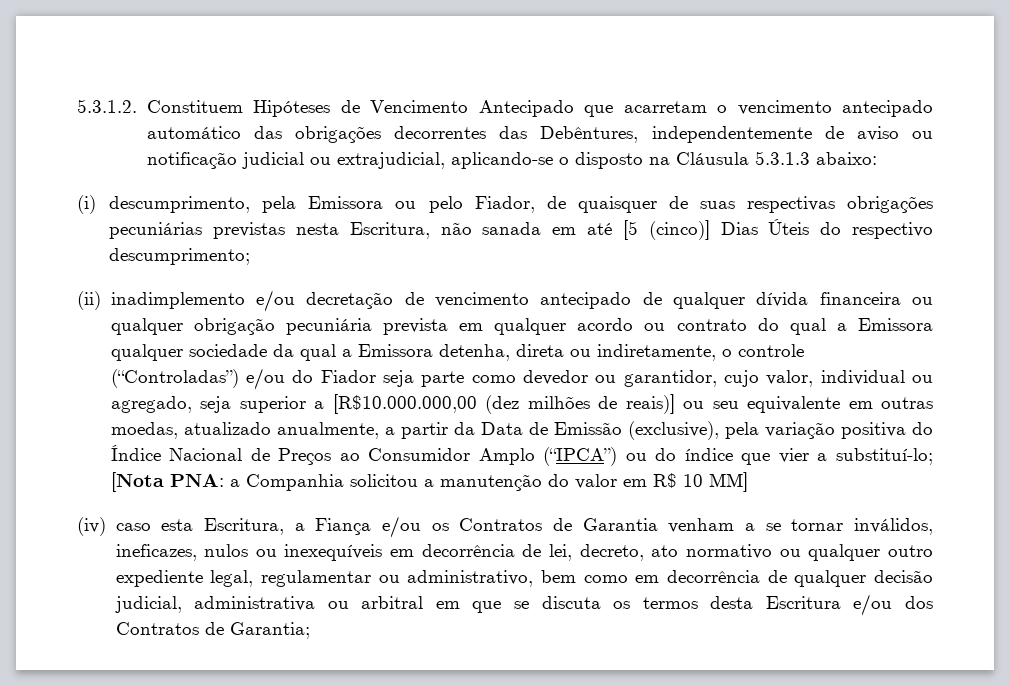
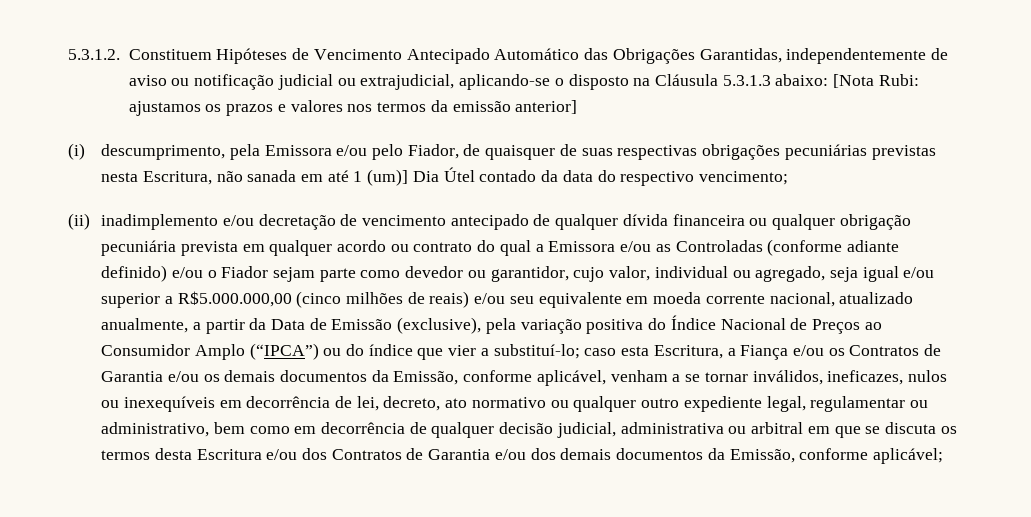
[584,100,933,117] [146,126,639,143] que acarretam o vencimento antecipado automático das obrigações decorrentes das Debêntures, -> [494,48,782,64] Automático das Obrigações Garantidas,
(877, 158) none -> [833,74,919,88] [128,100,578,116] [Nota Rubi: ajustamos os prazos e valores nos termos da emissão anterior]
[395,201,417,209] ou -> [336,145,368,156] e/ou
[622,219,810,240] [5 (cinco)] Dias Úteis -> [353,167,593,186] 1 (um)] Dia Útel contado da data
[109,248,251,265] descumprimento; -> [699,171,789,185] vencimento;
[110,344,804,361] [110,368,414,390] qualquer sociedade da qual a Emissora detenha, direta ou indiretamente, o controle (“Controladas”) e/ou do Fiador seja -> [620,239,900,256] [101,265,316,282] e/ou as Controladas (conforme adiante definido) e/ou o Fiador sejam
[239,394,933,414] [110,422,178,439] superior a [R$10.000.000,00 (dez milhões de reais)] ou seu equivalente em outras moedas, -> [862,266,935,282] [101,291,835,308] igual e/ou superior a R$5.000.000,00 (cinco milhões de reais) e/ou seu equivalente em moeda corrente nacional,
[110,472,748,492] [77,517,106,536] [Nota PNA: a Companhia solicitou a manutenção do valor em R$ 10 MM] // (iv) -> (580, 351) none
(658, 524) none -> [167,370,606,386] e/ou os demais documentos da Emissão, conforme aplicável,
[229,622,310,639] Garantia; -> [428,448,944,464] Garantia e/ou dos demais documentos da Emissão, conforme aplicável;

